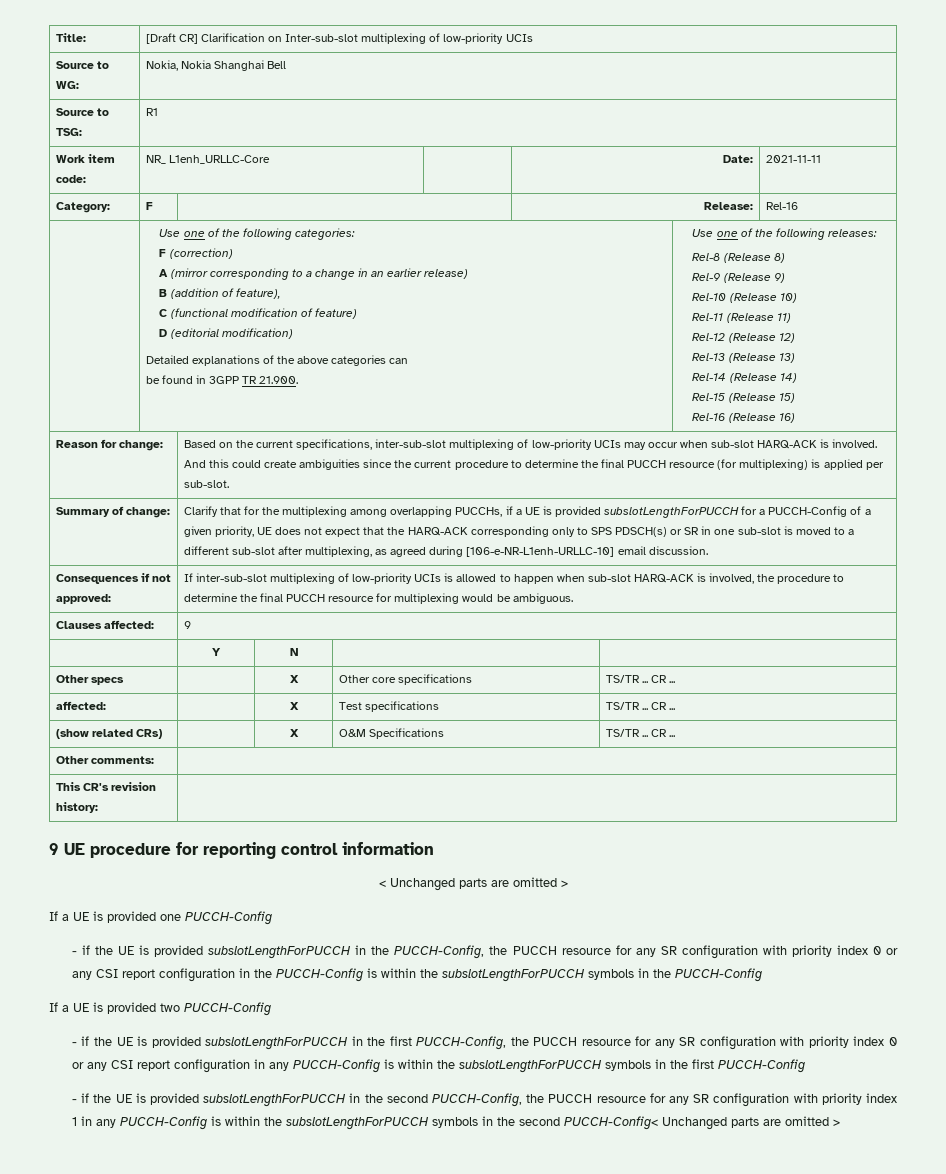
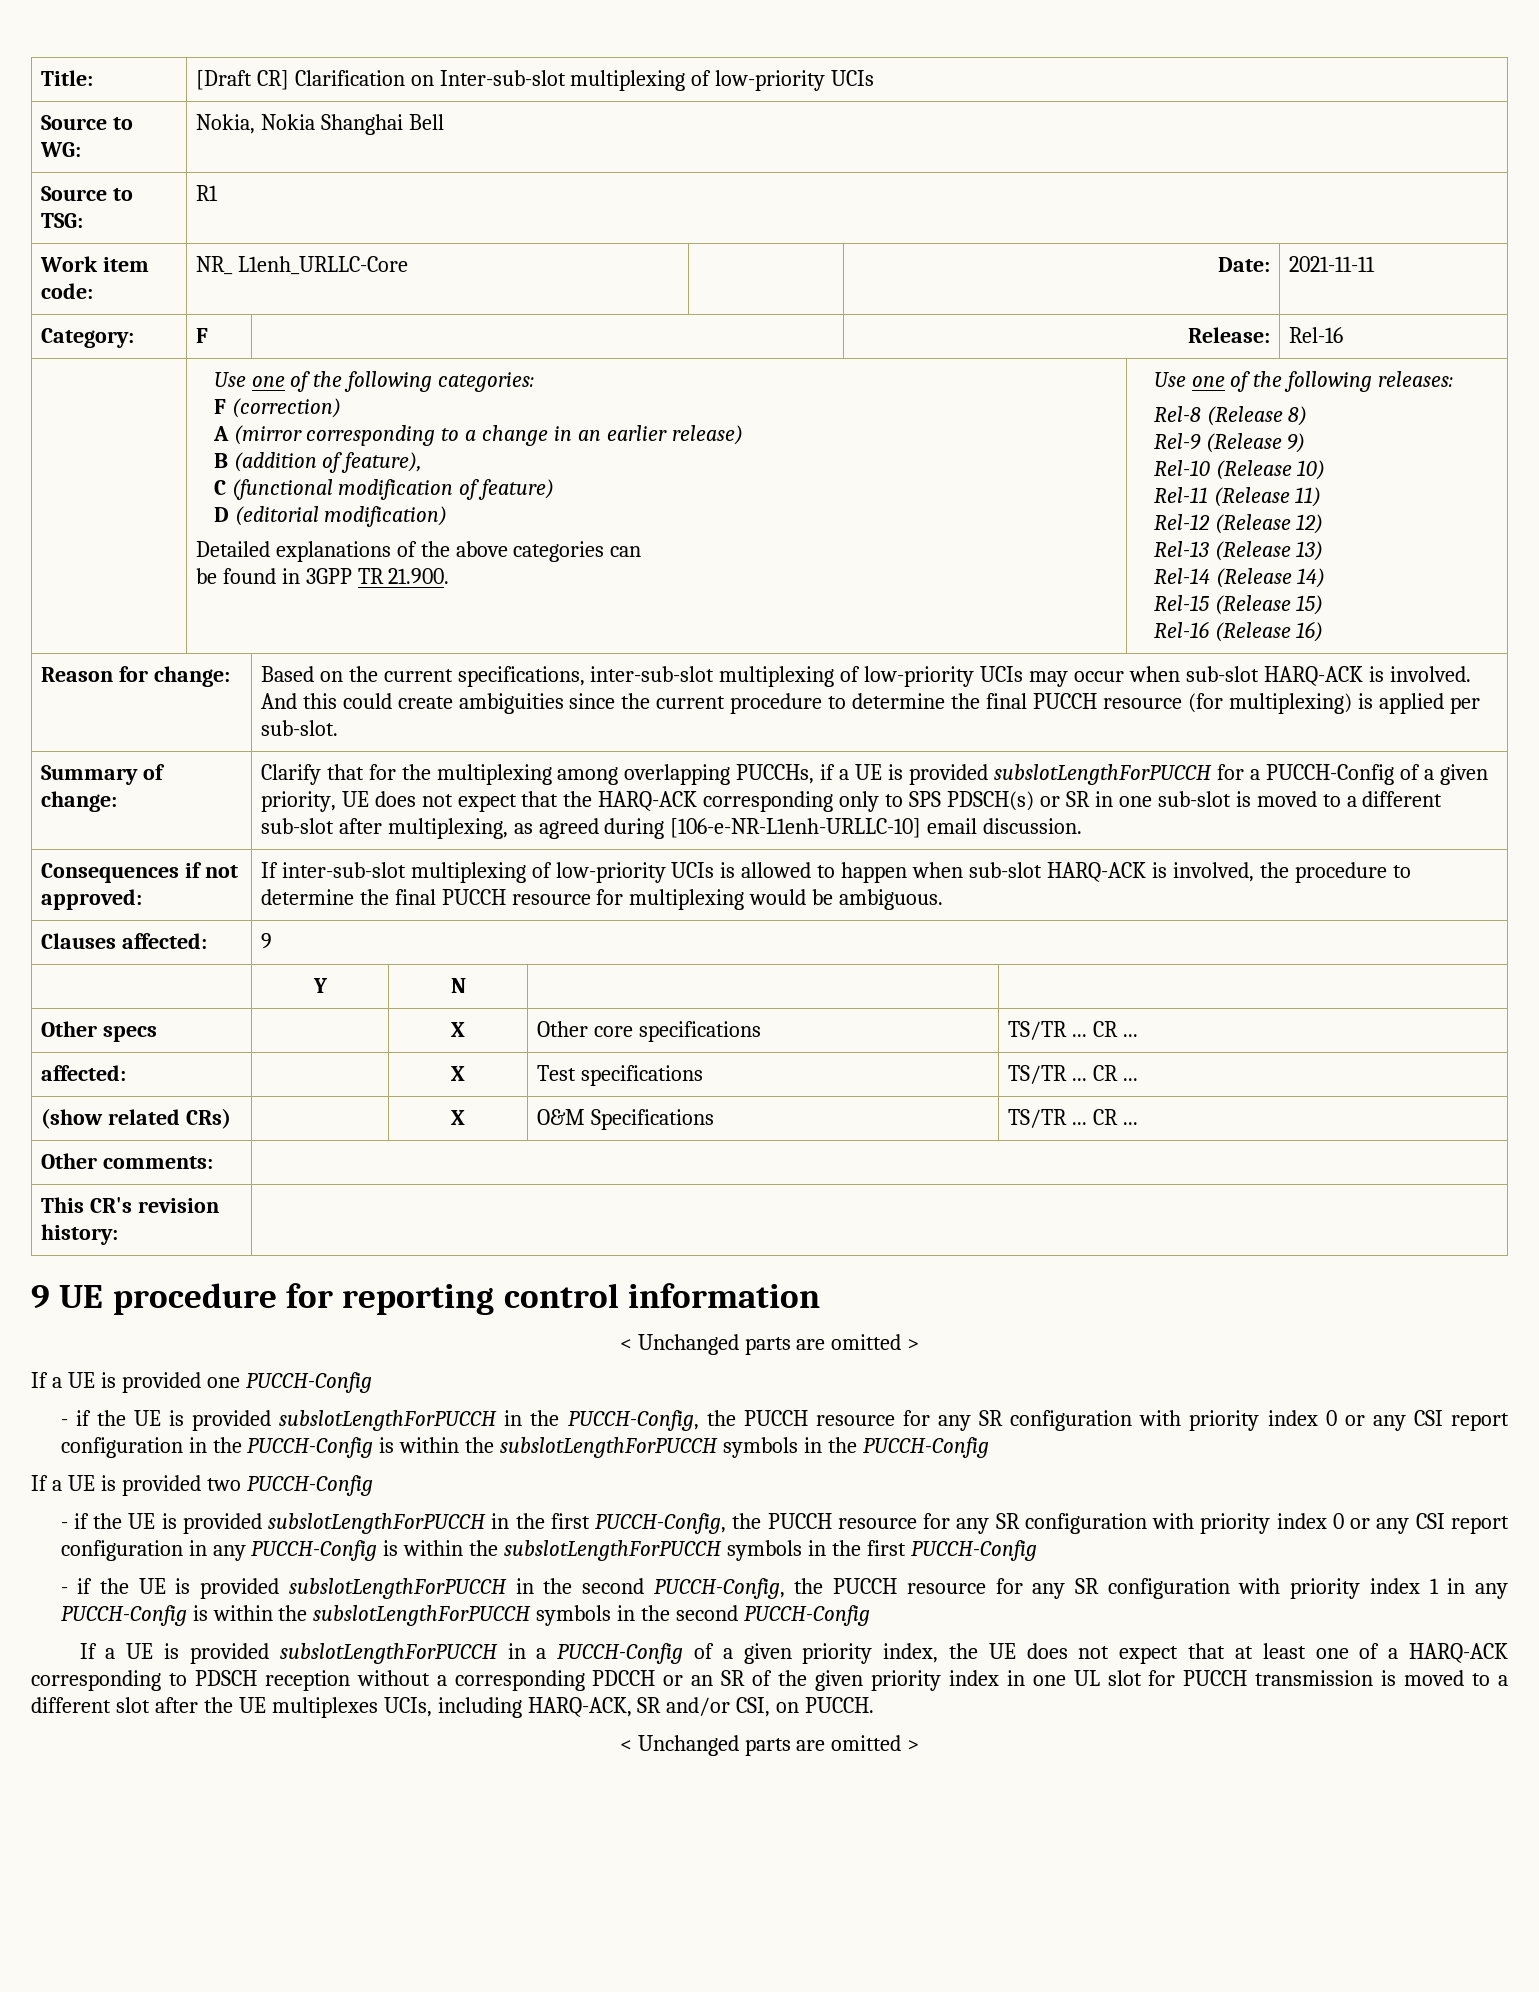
[563,1116,658,1130] PUCCH-Config< -> [744,1605,871,1626] [79,1643,1509,1664] [31,1670,1508,1691] [31,1697,875,1718] [619,1740,632,1751] PUCCH-Config // If a UE is provided subslotLengthForPUCCH in a PUCCH-Config of a given priority index, the UE does not expect that at least one of a HARQ-ACK corresponding to PDSCH reception without a corresponding PDCCH or an SR of the given priority index in one UL slot for PUCCH transmission is moved to a different slot after the UE multiplexes UCIs, including HARQ-ACK, SR and/or CSI, on PUCCH. // <

